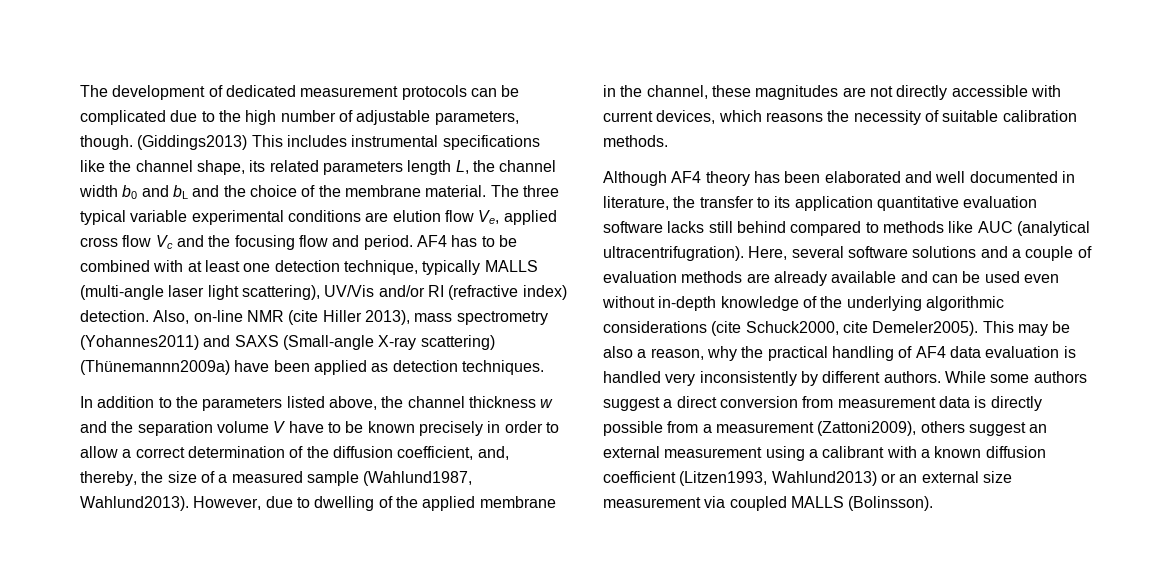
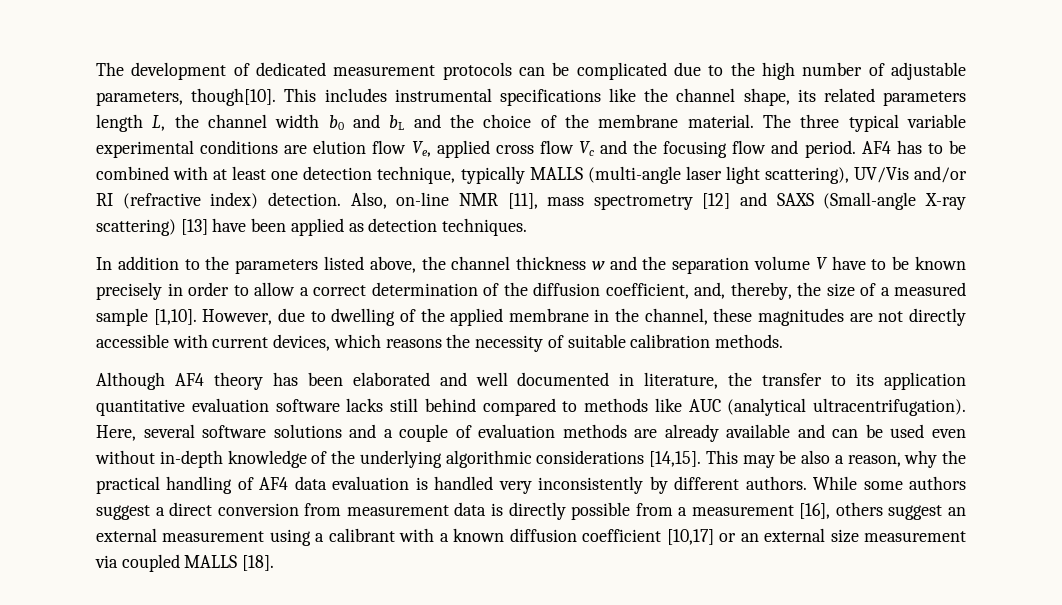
[80,135,248,150] though. (Giddings2013) -> [191,88,277,106] though[10].
[288,310,410,325] (cite Hiller 2013), -> [507,193,538,209] [11],
[80,335,199,350] (Yohannes2011) -> [702,193,731,209] [12]
[80,360,230,375] (Thünemannn2009a) -> [180,219,208,235] [13]
[363,471,473,486] [80,496,189,511] (Wahlund1987, Wahlund2013). -> [153,309,197,325] [1,10].
[603,246,744,261] ultracentrifugration). -> [813,398,966,416] ultracentrifugation).
[711,321,979,336] (cite Schuck2000, cite Demeler2005). -> [649,451,701,467] [14,15].
[817,421,917,436] (Zattoni2009), -> [799,503,831,519] [16],
[679,471,877,486] (Litzen1993, Wahlund2013) -> [666,529,714,545] [10,17]
[848,496,934,511] (Bolinsson). -> [242,555,275,571] [18].

